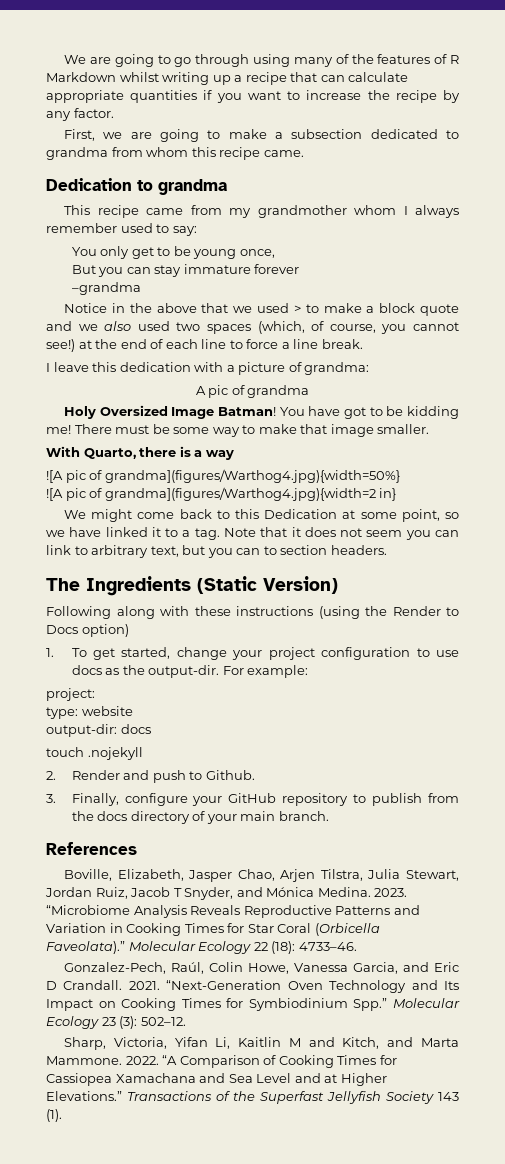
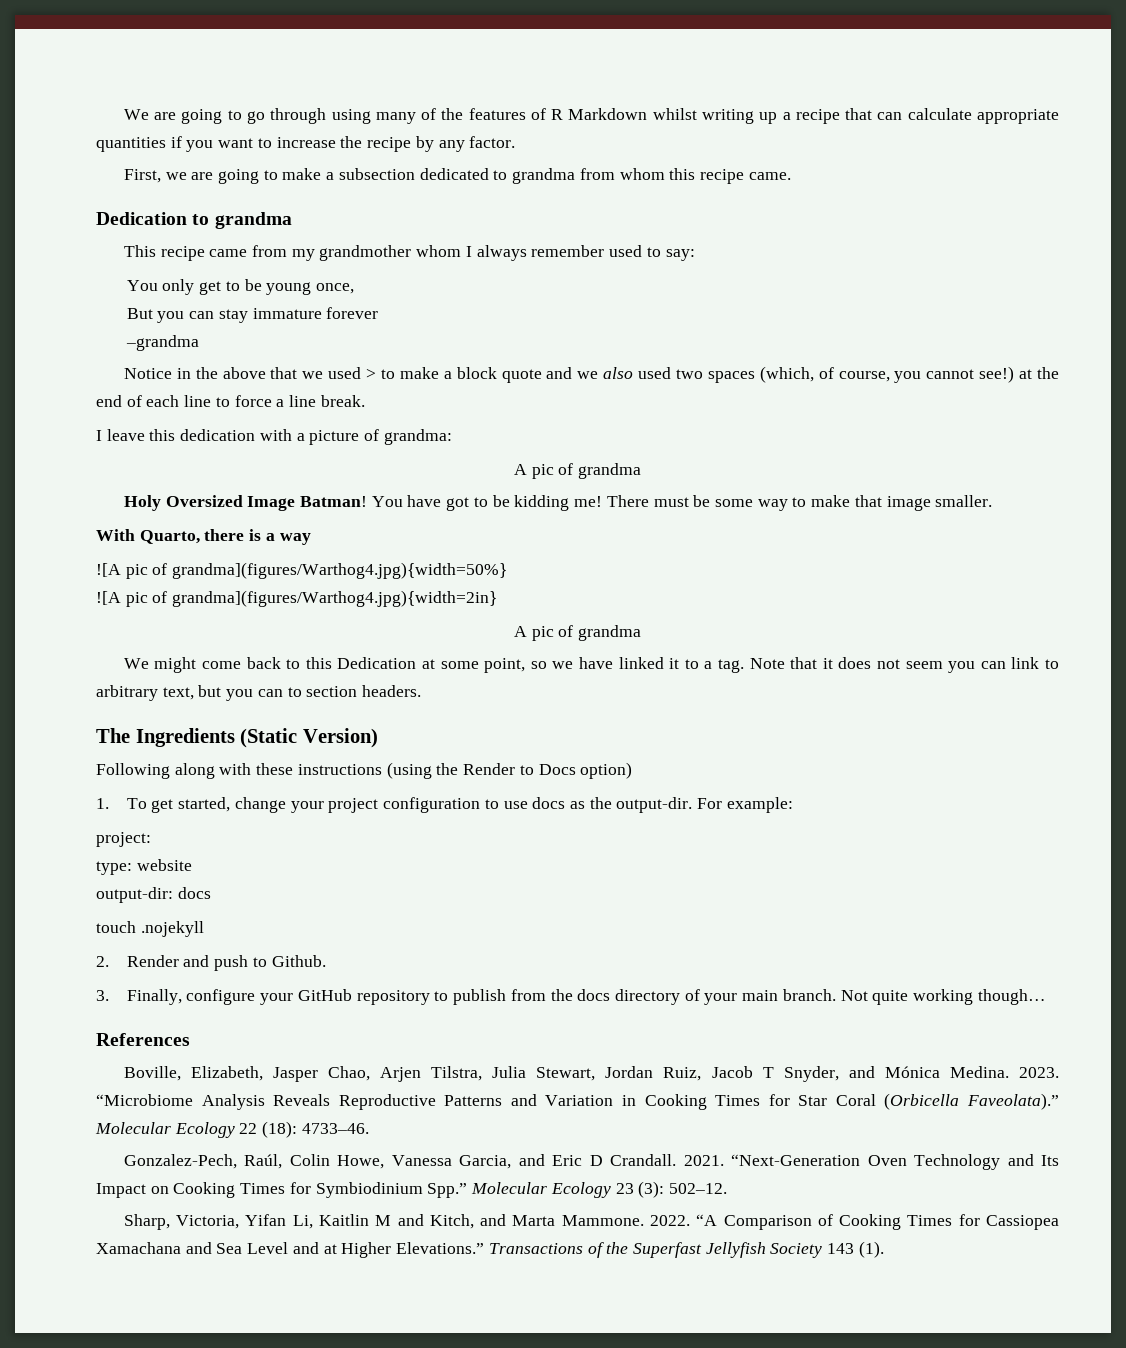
[104,487,397,501] grandma](figures/Warthog4.jpg){width=2 in} -> [172,590,498,607] [513,625,642,641] grandma](figures/Warthog4.jpg){width=2in} // A pic of grandma
(329, 816) none -> [840,989,1046,1005] Not quite working though…

